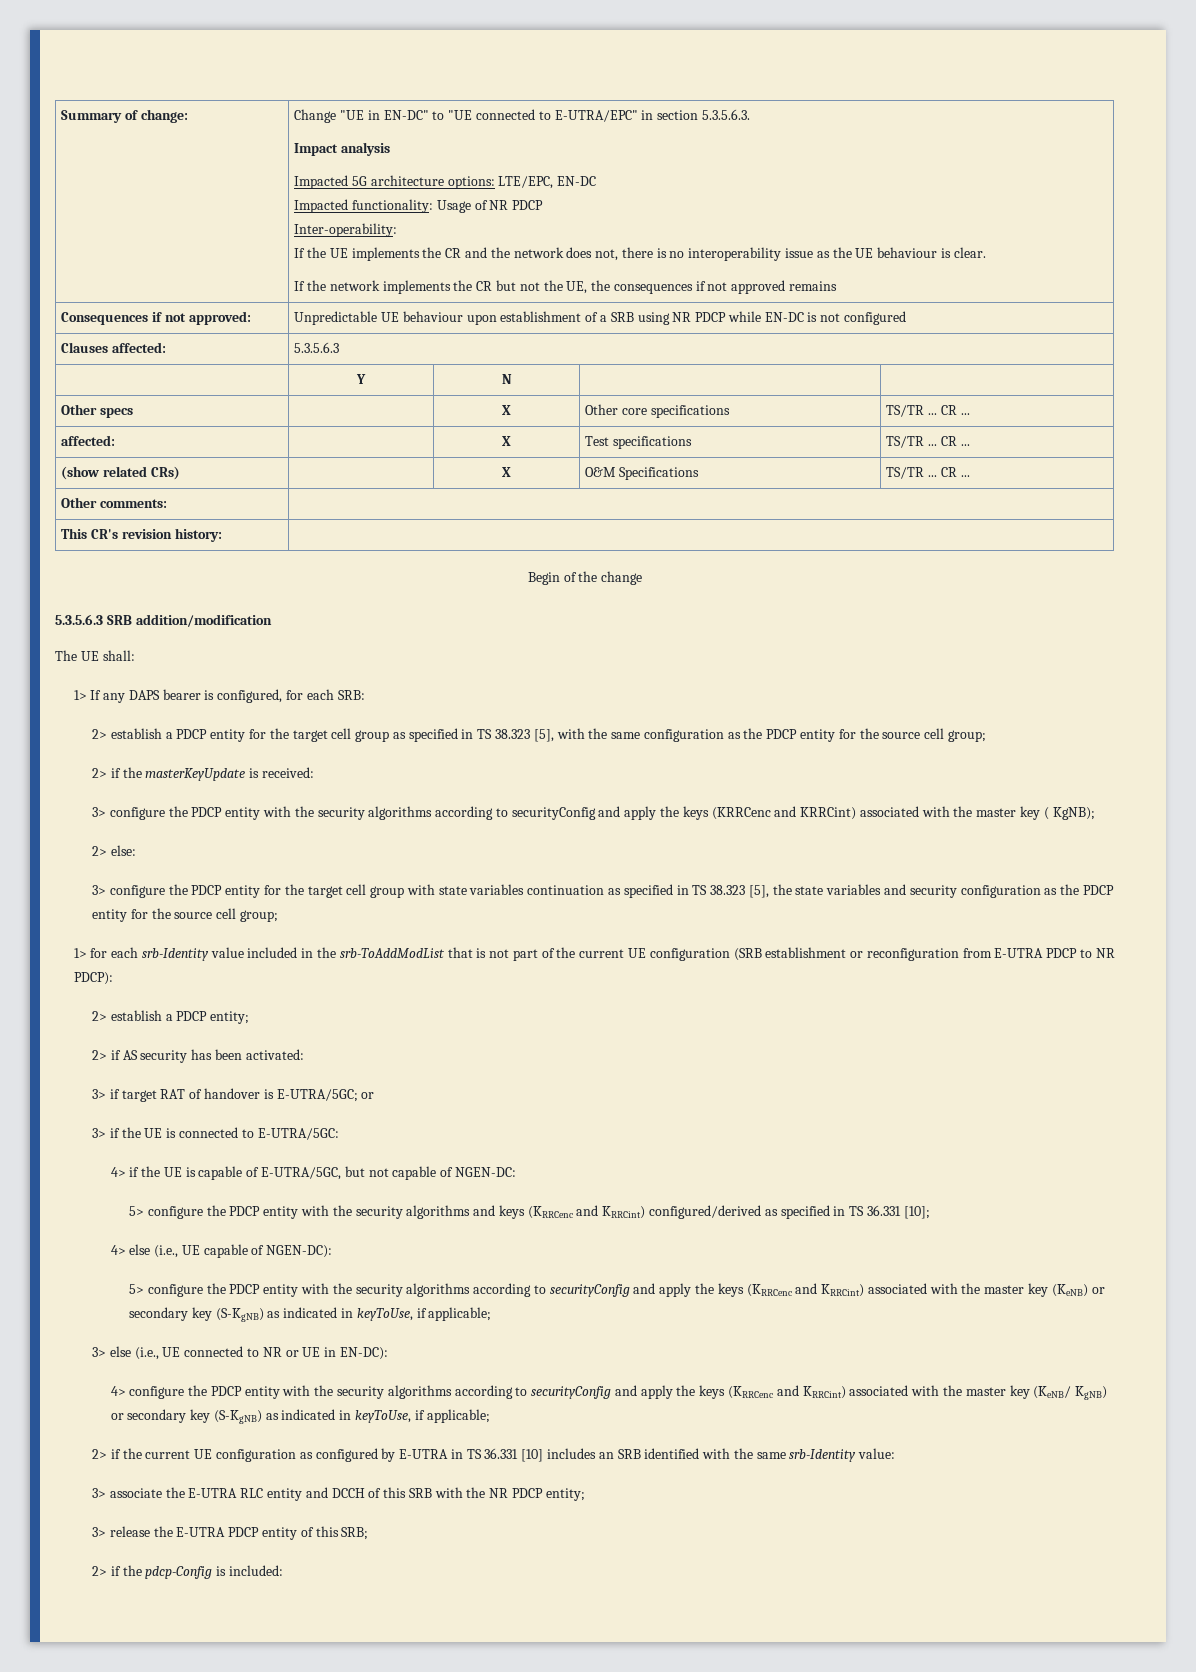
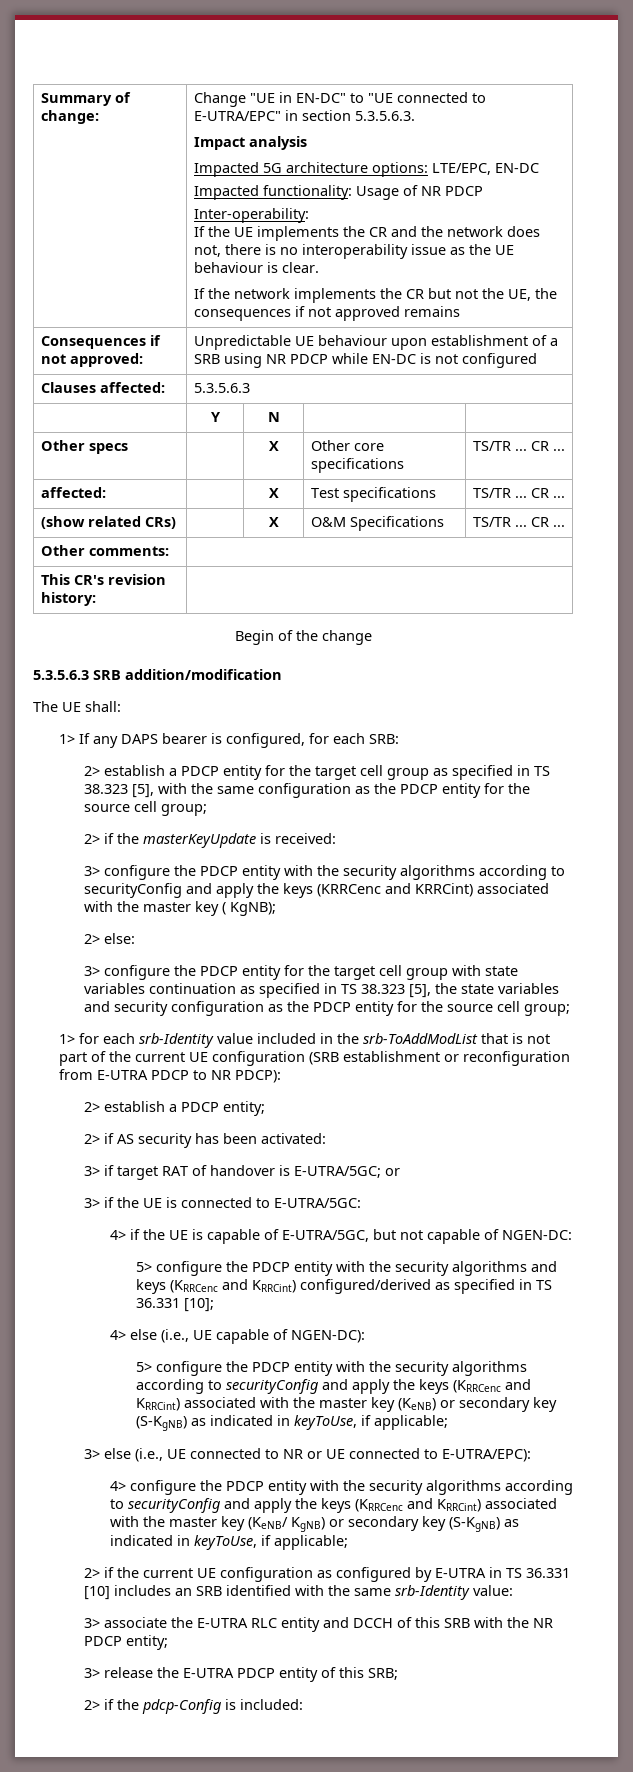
[324,1347,388,1360] in EN-DC): -> [349,1448,532,1462] connected to E-UTRA/EPC):

